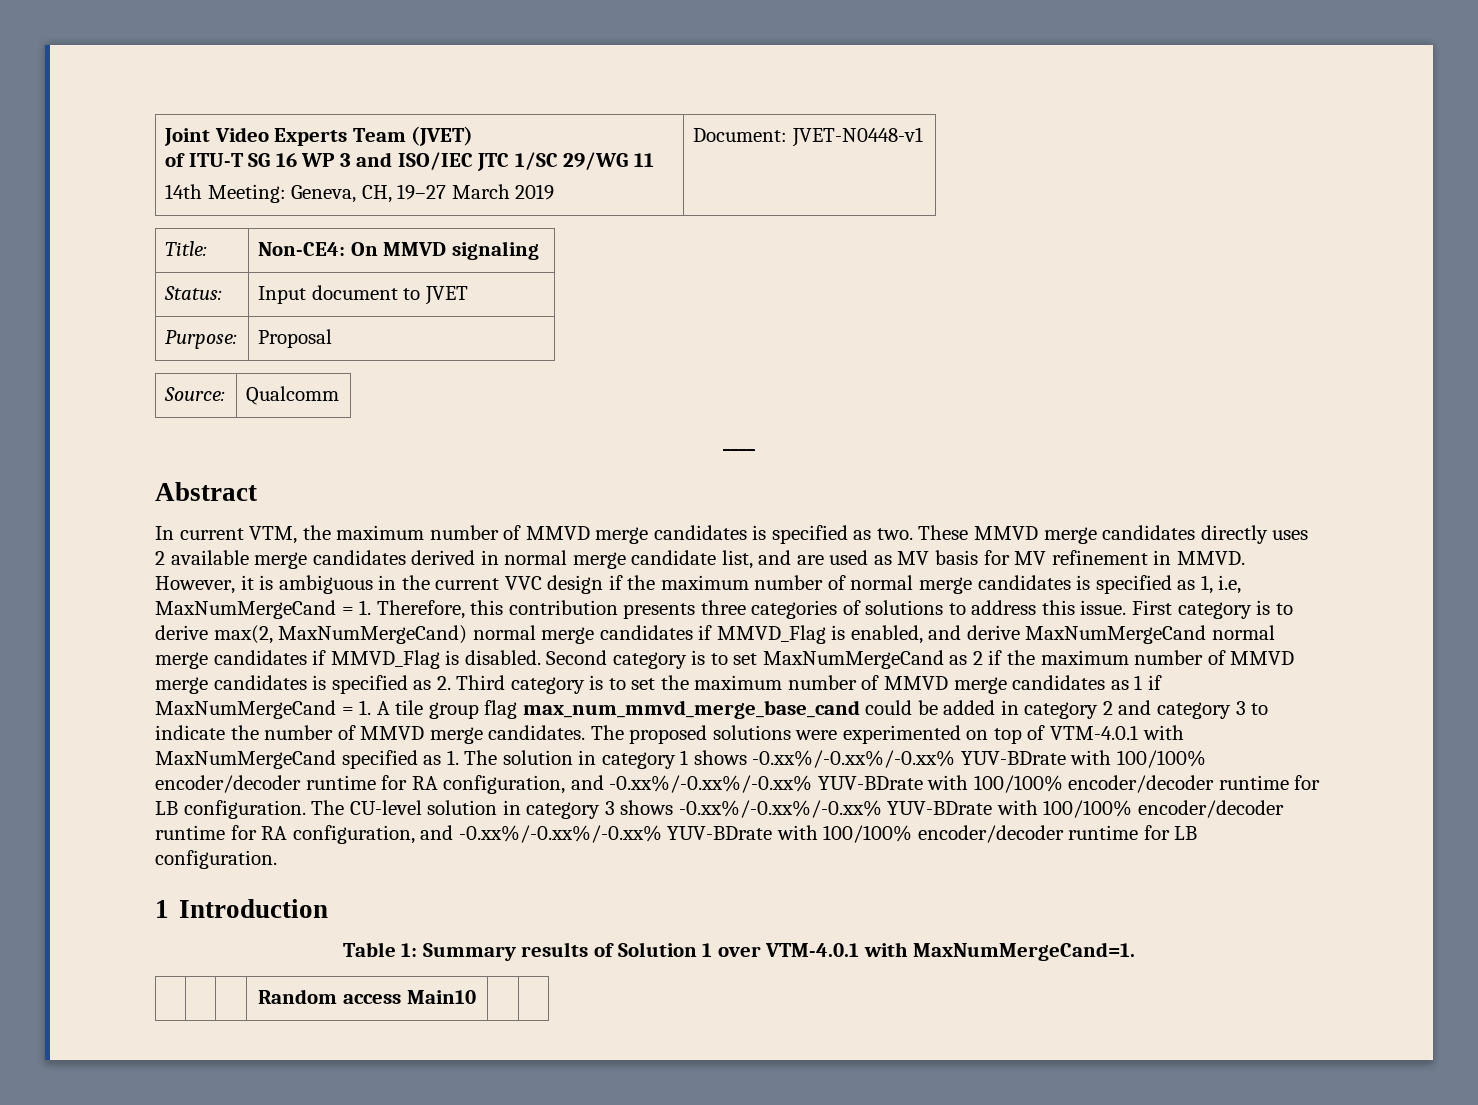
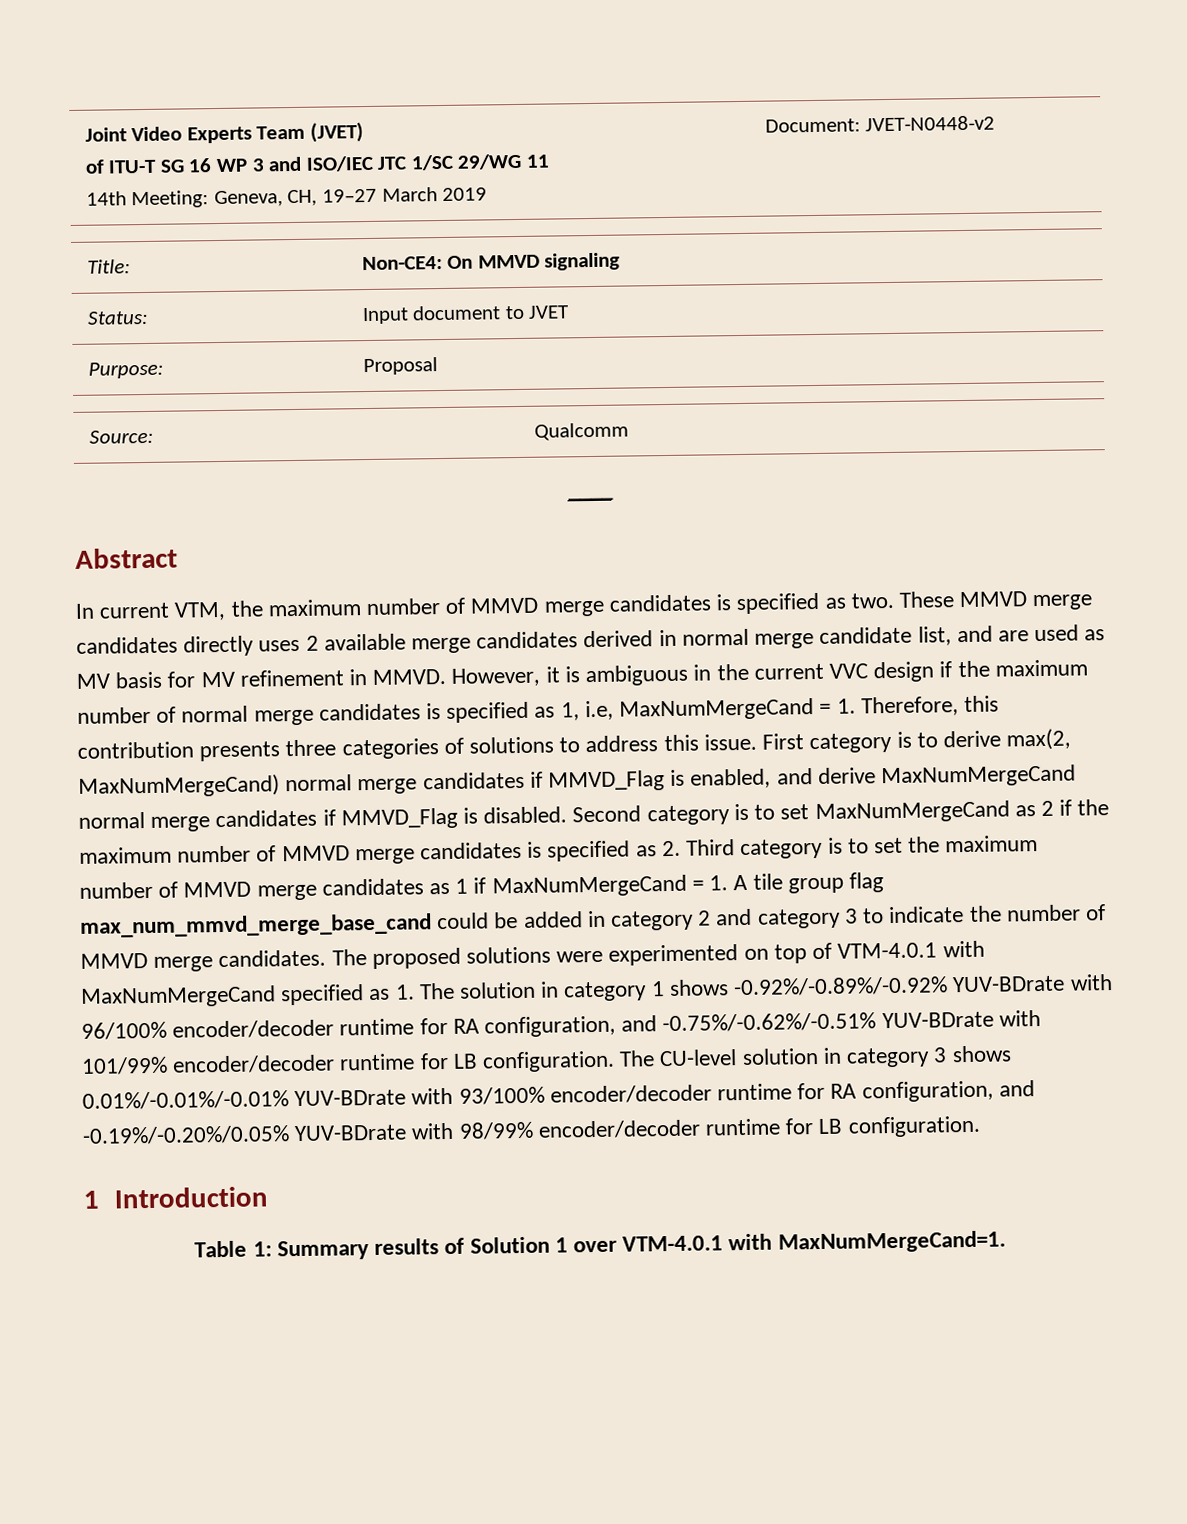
[791,127,923,147] JVET-N0448-v1 -> [865,115,996,132] JVET-N0448-v2
[752,750,1206,768] [155,775,1063,794] -0.xx%/-0.xx%/-0.xx% YUV-BDrate with 100/100% encoder/decoder runtime for RA configuration, and -0.xx%/-0.xx%/-0.xx% YUV-BDrate with 100/100% -> [733,974,1113,997] [81,1010,1041,1040] [81,1056,168,1075] -0.92%/-0.89%/-0.92% YUV-BDrate with 96/100% encoder/decoder runtime for RA configuration, and -0.75%/-0.62%/-0.51% YUV-BDrate with 101/99%
[678,800,1284,818] [155,825,913,844] -0.xx%/-0.xx%/-0.xx% YUV-BDrate with 100/100% encoder/decoder runtime for RA configuration, and -0.xx%/-0.xx%/-0.xx% YUV-BDrate with 100/100% -> [82,1080,1035,1110] [82,1121,534,1145] 0.01%/-0.01%/-0.01% YUV-BDrate with 93/100% encoder/decoder runtime for RA configuration, and -0.19%/-0.20%/0.05% YUV-BDrate with 98/99%
[258,989,476,1004] // | | | Random access Main10 | | -> (1006, 1242) none

